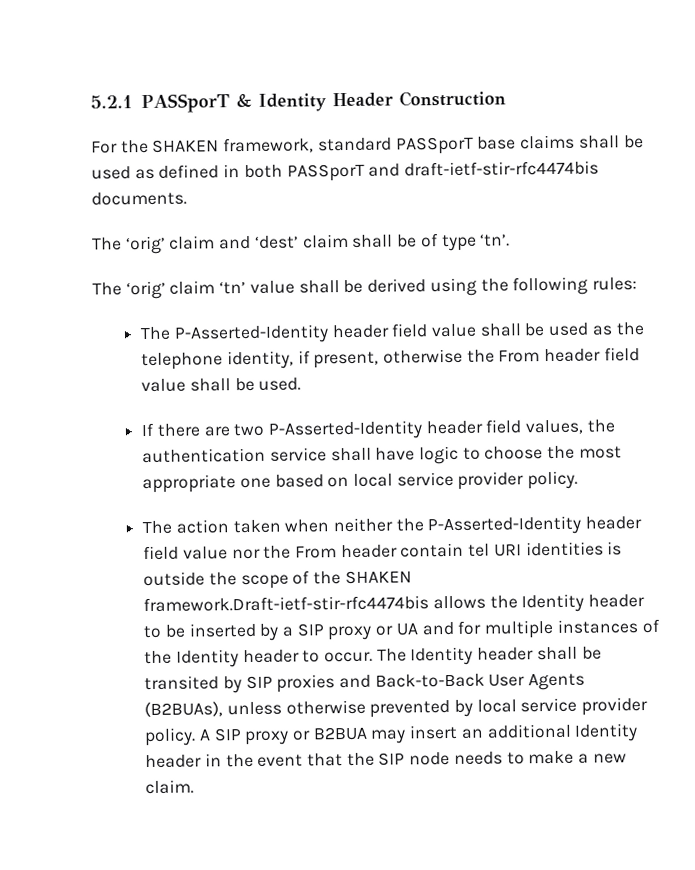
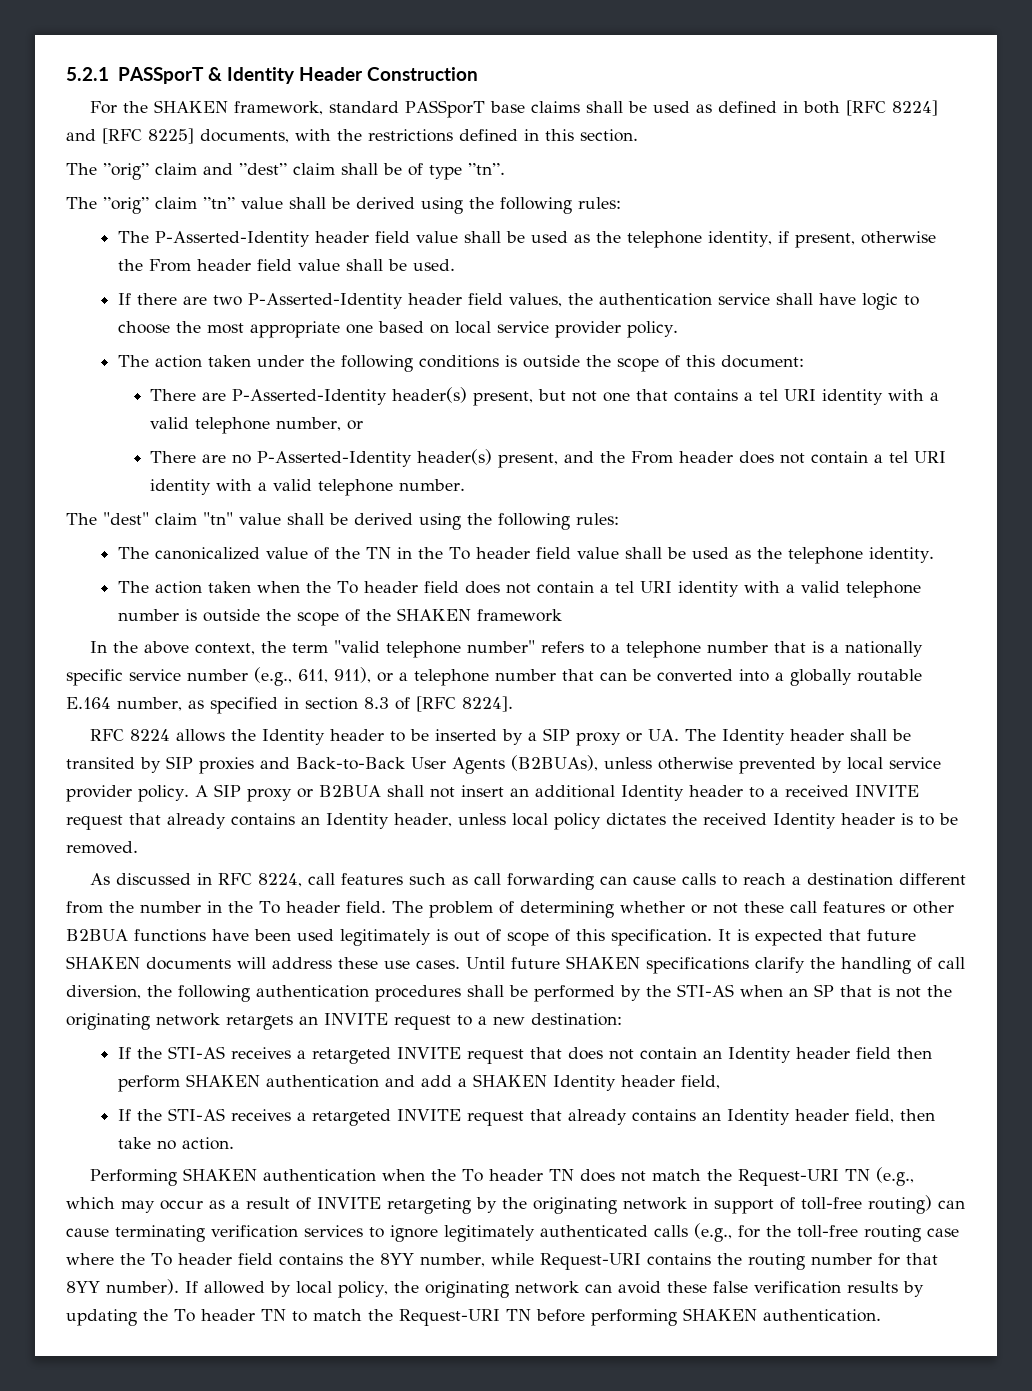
[286,160,600,182] [91,191,187,206] [92,235,166,255] PASSporT and draft-ietf-stir-rfc4474bis documents. // The ‘orig’ -> [845,100,938,116] [66,128,638,144] [66,163,149,180] [RFC 8224] and [RFC 8225] documents, with the restrictions defined in this section. // The ”orig”
[254,235,299,249] ‘dest’ -> [239,163,287,175] ”dest”
[480,234,511,247] [92,280,247,300] ‘tn’. // The ‘orig’ claim ‘tn’ -> [468,163,505,175] [66,197,235,214] ”tn”. // The ”orig” claim ”tn”
[284,515,643,536] [143,541,604,561] when neither the P-Asserted-Identity header field value nor the From header contain tel URI identities -> [256,355,804,372] [150,387,940,406] [150,417,364,434] [150,449,947,468] [150,479,466,496] [66,512,619,530] [117,547,934,564] [117,581,921,598] [117,609,179,621] under the following conditions is outside the scope of this document: // There are P-Asserted-Identity header(s) present, but not one that contains a tel URI identity with a valid telephone number, or // There are no P-Asserted-Identity header(s) present, and the From header does not contain a tel URI identity with a valid telephone number. // The "dest" claim "tn" value shall be derived using the following rules: // The canonicalized value of the TN in the To header field value shall be used as the telephone identity. // The action taken when the To header field does not contain a tel URI identity with a valid telephone number
[143,595,430,613] framework.Draft-ietf-stir-rfc4474bis -> [476,609,562,622] [89,640,923,658] [66,667,922,686] [66,696,513,714] [89,729,170,741] framework // In the above context, the term "valid telephone number" refers to a telephone number that is a nationally specific service number (e.g., 611, 911), or a telephone number that can be converted into a globally routable E.164 number, as specified in section 8.3 of [RFC 8224]. // RFC 8224
[395,618,660,639] [144,649,374,668] UA and for multiple instances of the Identity header to occur. -> [647,729,679,741] UA.
[370,729,407,744] may -> [386,785,455,798] shall not
[204,750,627,768] [145,779,195,795] in the event that the SIP node needs to make a new claim. -> [748,785,919,798] [66,813,958,830] [66,841,138,854] [89,873,966,890] [66,901,954,918] [66,929,916,946] [66,956,965,974] [66,984,952,1002] [66,1013,622,1030] [117,1046,932,1064] [117,1074,720,1092] [117,1108,935,1126] [117,1137,234,1150] [89,1167,914,1186] [66,1195,965,1214] [66,1223,959,1242] [66,1253,938,1270] [66,1279,924,1298] [66,1308,881,1326] to a received INVITE request that already contains an Identity header, unless local policy dictates the received Identity header is to be removed. // As discussed in RFC 8224, call features such as call forwarding can cause calls to reach a destination different from the number in the To header field. The problem of determining whether or not these call features or other B2BUA functions have been used legitimately is out of scope of this specification. It is expected that future SHAKEN documents will address these use cases. Until future SHAKEN specifications clarify the handling of call diversion, the following authentication procedures shall be performed by the STI-AS when an SP that is not the originating network retargets an INVITE request to a new destination: // If the STI-AS receives a retargeted INVITE request that does not contain an Identity header field then perform SHAKEN authentication and add a SHAKEN Identity header field, // If the STI-AS receives a retargeted INVITE request that already contains an Identity header field, then take no action. // Performing SHAKEN authentication when the To header TN does not match the Request-URI TN (e.g., which may occur as a result of INVITE retargeting by the originating network in support of toll-free routing) can cause terminating verification services to ignore legitimately authenticated calls (e.g., for the toll-free routing case where the To header field contains the 8YY number, while Request-URI contains the routing number for that 8YY number). If allowed by local policy, the originating network can avoid these false verification results by updating the To header TN to match the Request-URI TN before performing SHAKEN authentication.

